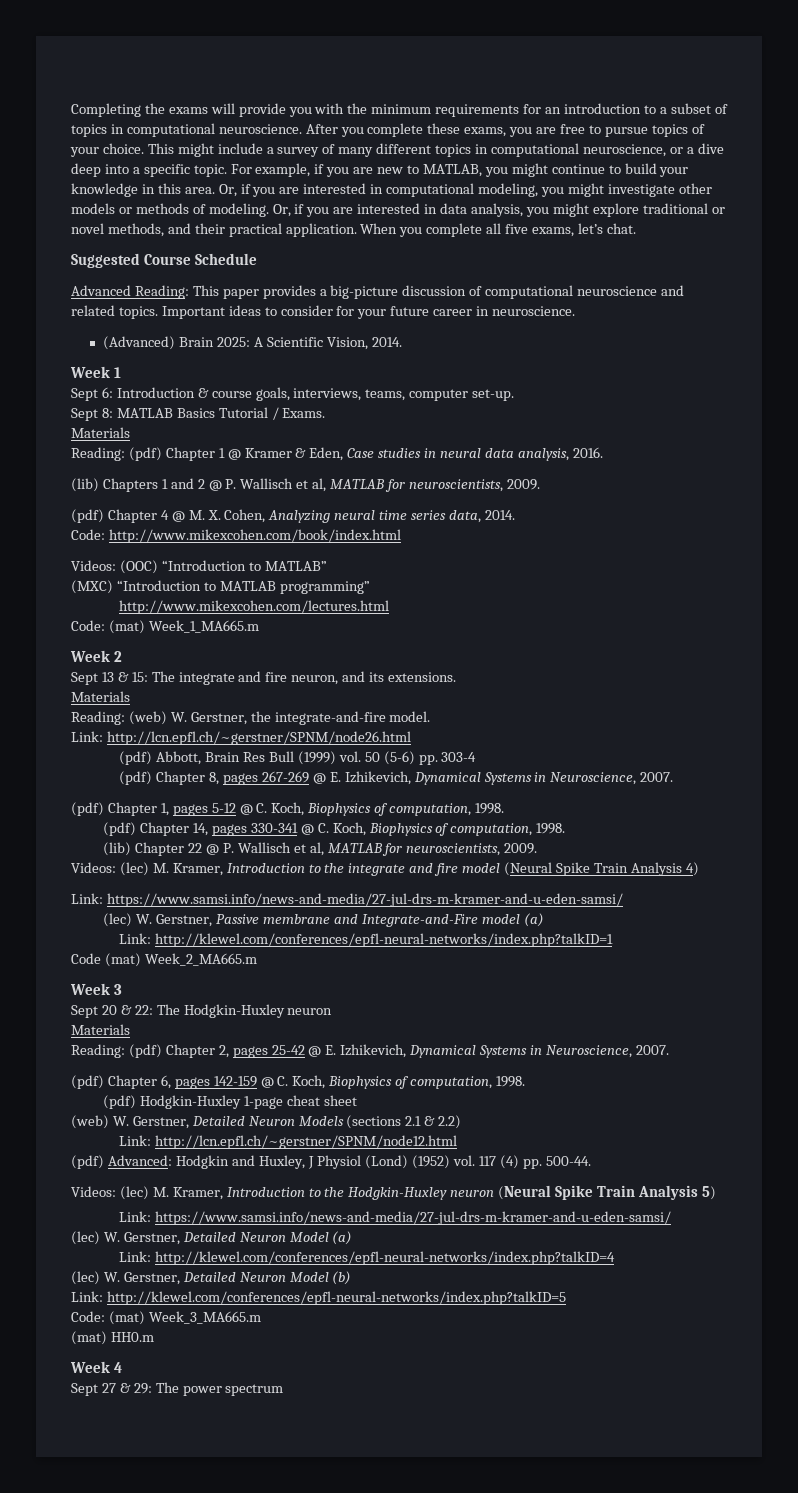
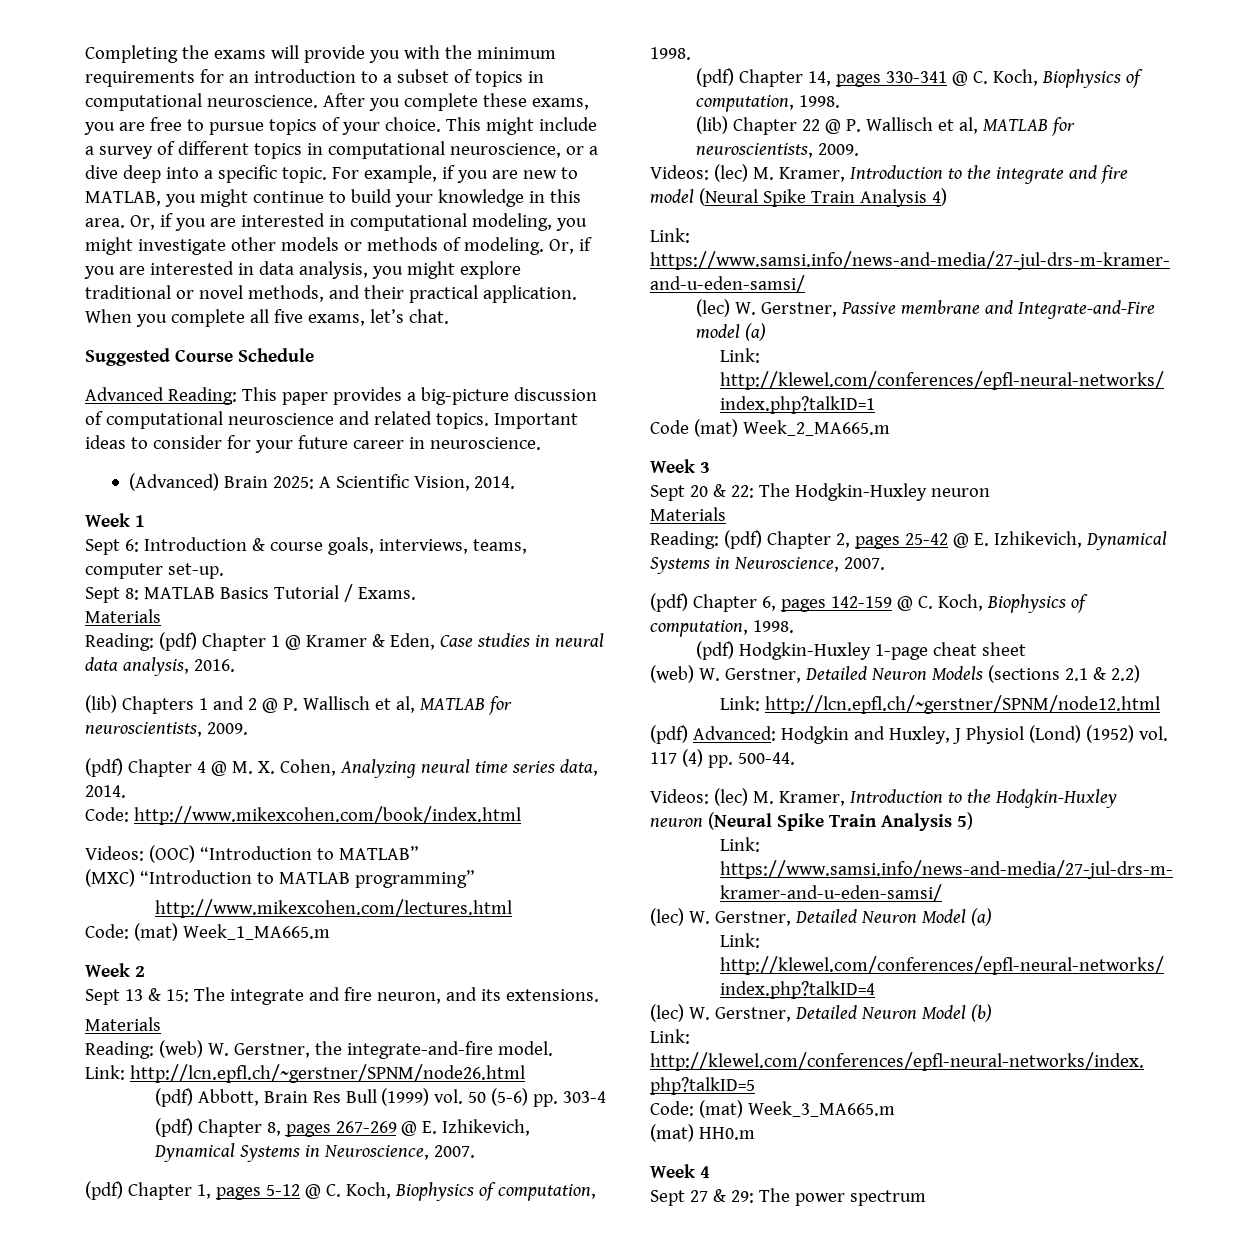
[338,147,374,157] many -> (175, 148) none

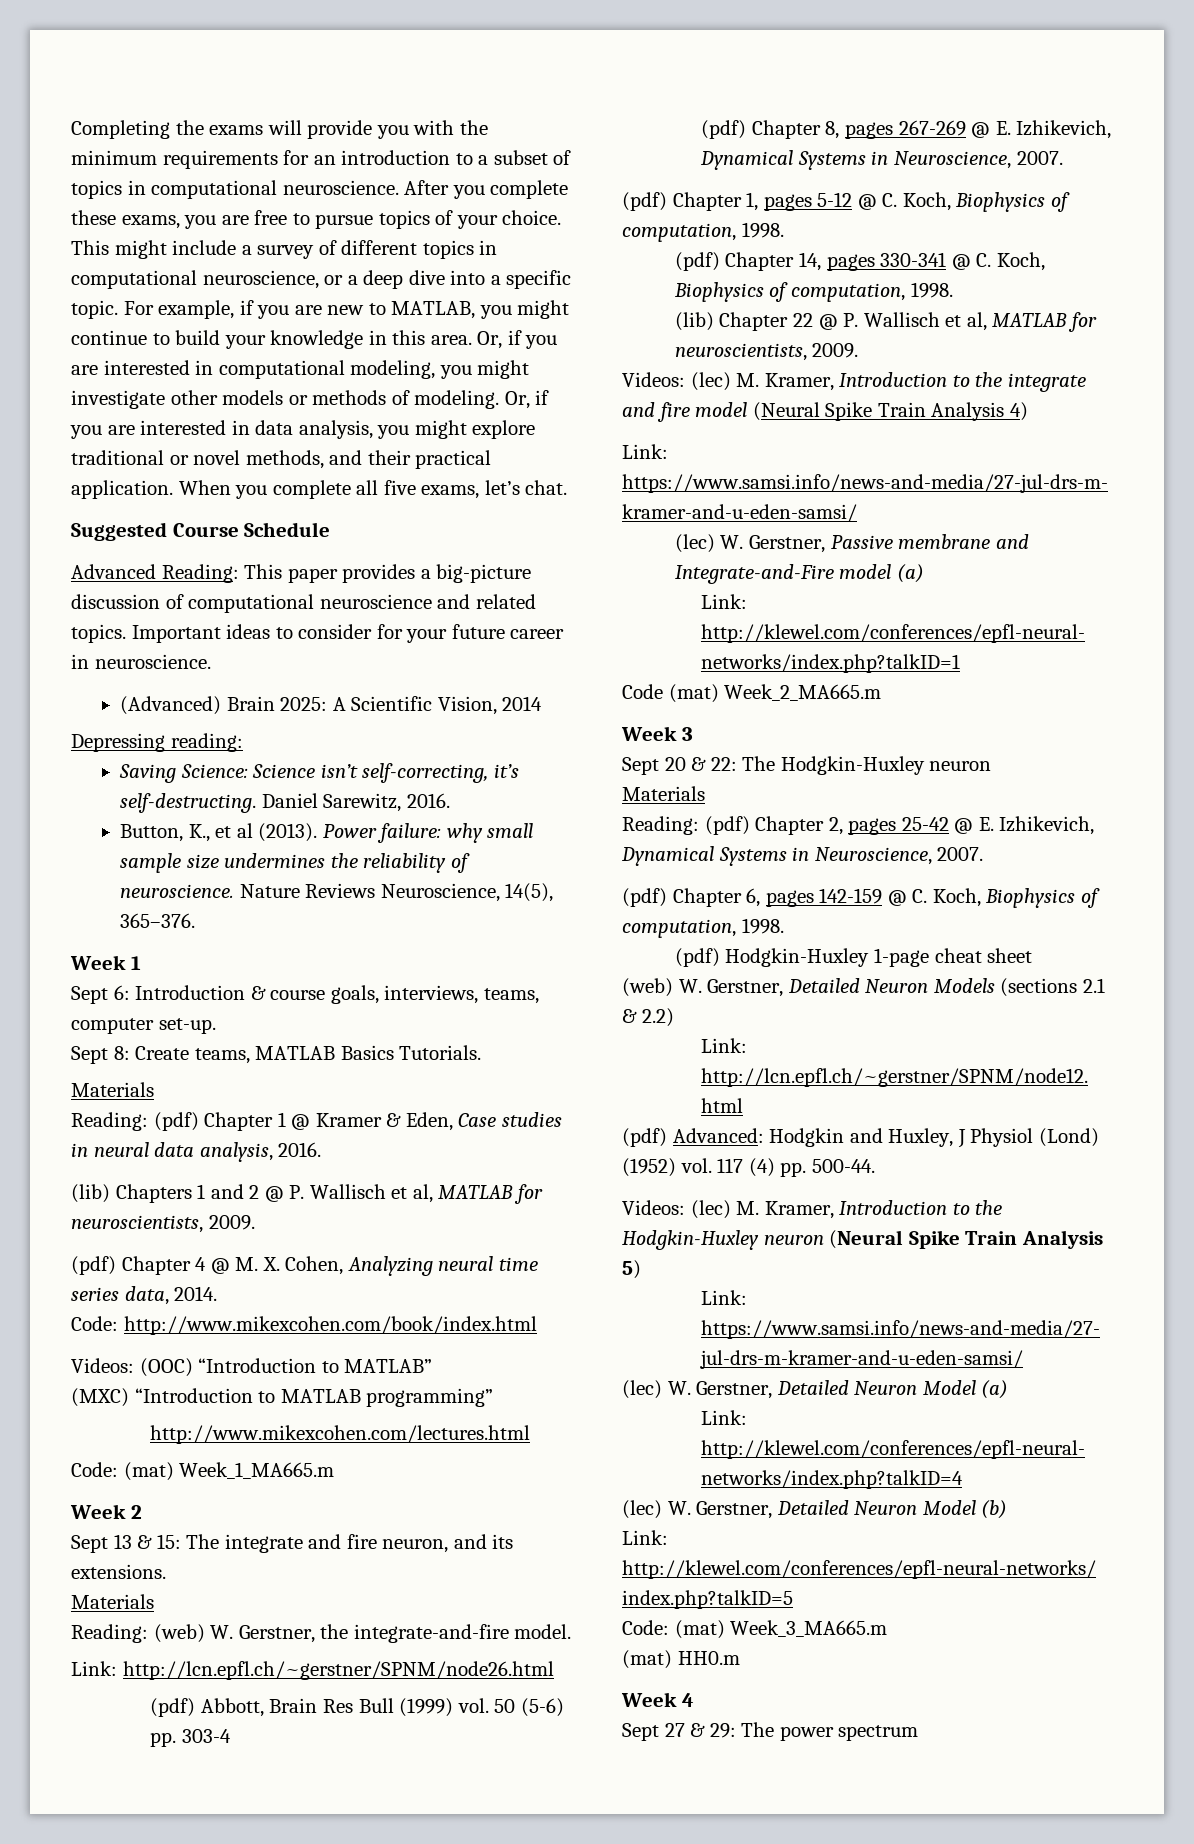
[85,165,161,183] dive deep -> [363,270,445,289] deep dive
[474,476,516,489] 2014. -> [502,696,543,711] [71,733,243,752] [119,763,519,783] [120,793,450,813] [120,823,534,843] [120,853,470,873] [120,883,554,902] [120,913,196,928] 2014 // Depressing reading: // Saving Science: Science isn’t self-correcting, it’s self-destructing. Daniel Sarewitz, 2016. // Button, K., et al (2013). Power failure: why small sample size undermines the reliability of neuroscience. Nature Reviews Neuroscience, 14(5), 365–376.
[143,584,416,602] MATLAB Basics Tutorial / Exams. -> [135,1045,482,1064] Create teams, MATLAB Basics Tutorials.

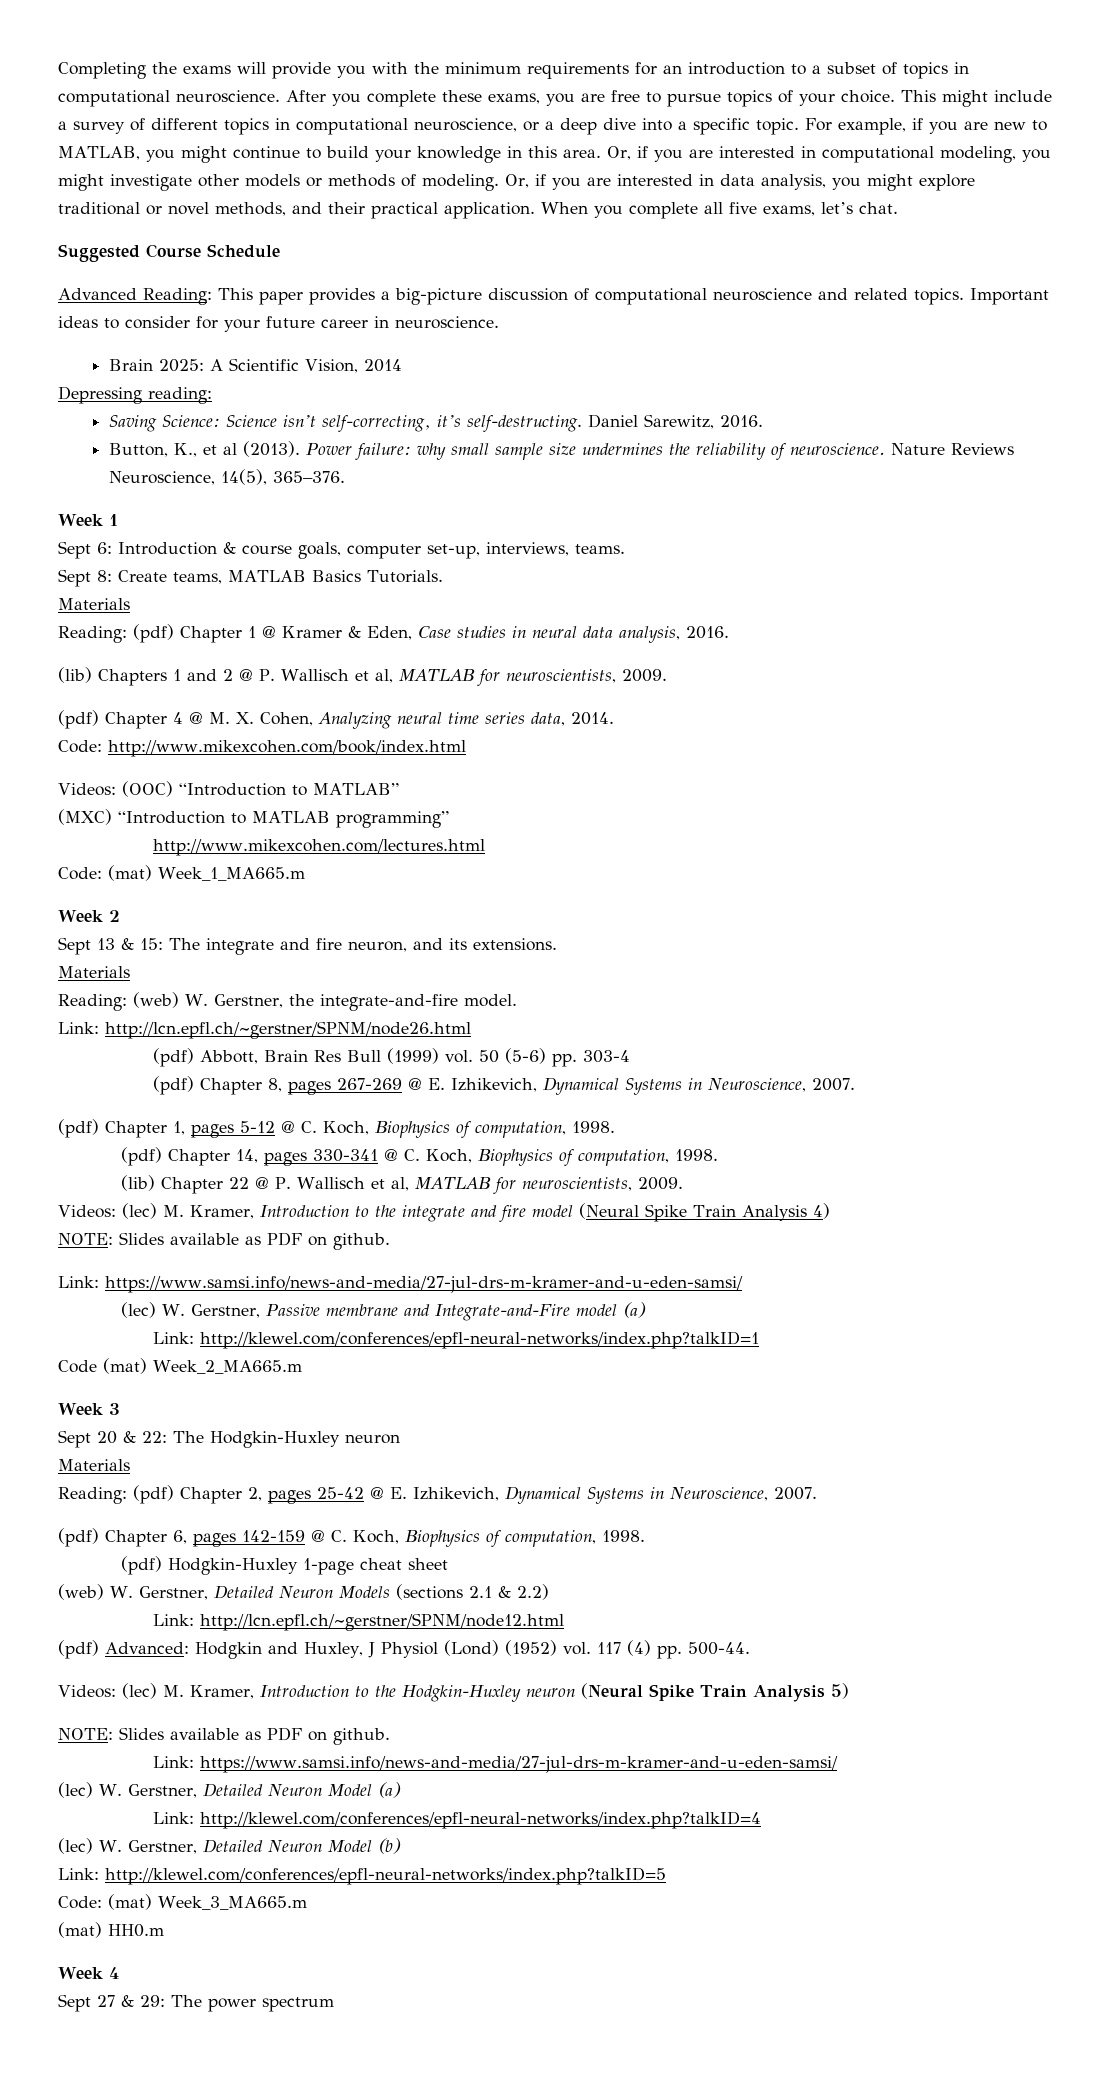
[120,696,222,715] (Advanced) -> (499, 322) none
[384,985,539,1004] [71,1018,216,1034] interviews, teams, computer set-up. -> [347,542,625,559] computer set-up, interviews, teams.
(1028, 411) none -> [58,1232,390,1250] // NOTE: Slides available as PDF on github.
(641, 1269) none -> [58,1727,390,1745] // NOTE: Slides available as PDF on github.

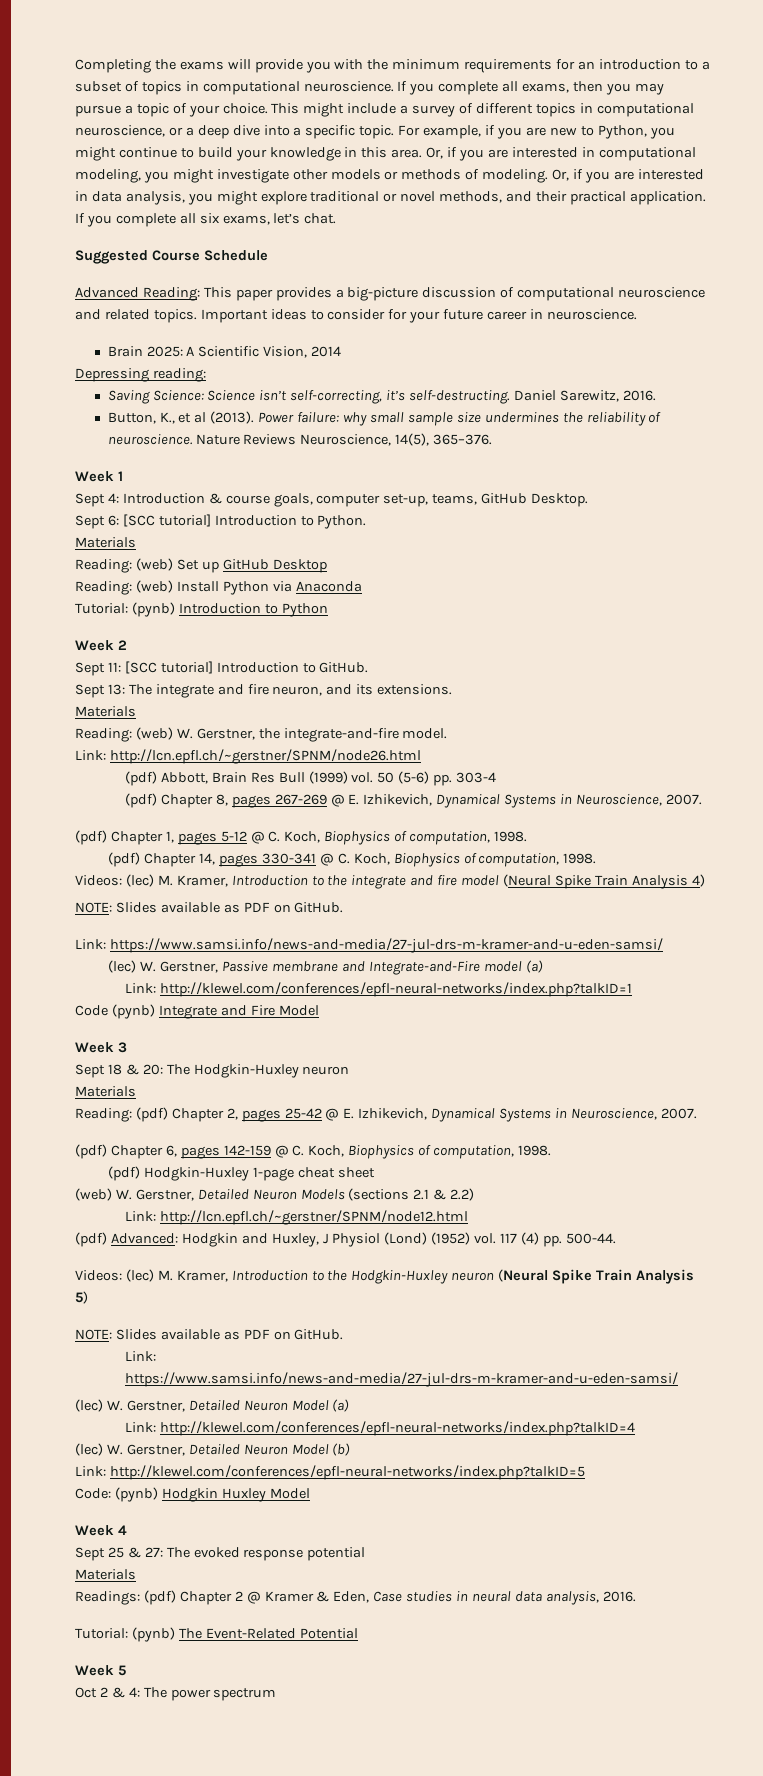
[286,90,772,107] After you complete these exams, you are free to pursue topics -> [397,81,664,95] [75,103,169,117] If you complete all exams, then you may pursue a topic
[58,146,140,160] MATLAB, -> [597,125,647,139] Python,
[541,202,757,219] When you complete all five -> [75,213,220,227] If you complete all six
[97,542,112,554] 6: -> [107,493,119,503] 4:
[486,542,625,556] [58,569,443,587] [58,598,130,610] [58,624,730,643] [58,667,667,686] [58,710,615,729] [58,740,466,757] [58,781,399,797] [58,809,449,828] [153,839,486,856] [58,865,305,881] [58,910,120,922] [58,937,163,955] interviews, teams. // Sept 8: Create teams, MATLAB Basics Tutorials. // Materials // Reading: (pdf) Chapter 1 @ Kramer & Eden, Case studies in neural data analysis, 2016. // (lib) Chapters 1 and 2 @ P. Wallisch et al, MATLAB for neuroscientists, 2009. // (pdf) Chapter 4 @ M. X. Cohen, Analyzing neural time series data, 2014. // Code: http://www.mikexcohen.com/book/index.html // Videos: (OOC) “Introduction to MATLAB” // (MXC) “Introduction to MATLAB programming” // http://www.mikexcohen.com/lectures.html // Code: (mat) Week_1_MA665.m // Week 2 // Sept 13 & 15: -> [432,493,589,507] [75,514,367,529] [75,537,136,548] [75,558,327,573] [75,580,362,595] [75,602,328,617] [75,640,127,651] [75,661,369,676] [75,684,125,698] teams, GitHub Desktop. // Sept 6: [SCC tutorial] Introduction to Python. // Materials // Reading: (web) Set up GitHub Desktop // Reading: (web) Install Python via Anaconda // Tutorial: (pynb) Introduction to Python // Week 2 // Sept 11: [SCC tutorial] Introduction to GitHub. // Sept 13:
[121,1175,684,1194] // (lib) Chapter 22 @ P. Wallisch et al, MATLAB for neuroscientists, 2009. -> (597, 858) none
[333,1233,390,1250] github. -> [294,902,344,913] GitHub.
[103,1358,302,1374] (mat) Week_2_MA665.m -> [111,1004,319,1019] (pynb) Integrate and Fire Model
[97,1431,167,1444] 20 & 22: -> [107,1064,163,1075] 18 & 20:
[333,1728,390,1745] github. -> [294,1329,344,1340] GitHub.
[108,1894,307,1910] [58,1922,164,1938] (mat) Week_3_MA665.m // (mat) HH0.m -> [114,1487,310,1502] (pynb) Hodgkin Huxley Model
[97,1995,165,2007] 27 & 29: -> [107,1547,366,1561] [75,1569,136,1580] [75,1590,636,1605] [75,1627,358,1642] [75,1665,126,1676] [75,1687,140,1698] 25 & 27: The evoked response potential // Materials // Readings: (pdf) Chapter 2 @ Kramer & Eden, Case studies in neural data analysis, 2016. // Tutorial: (pynb) The Event-Related Potential // Week 5 // Oct 2 & 4:

